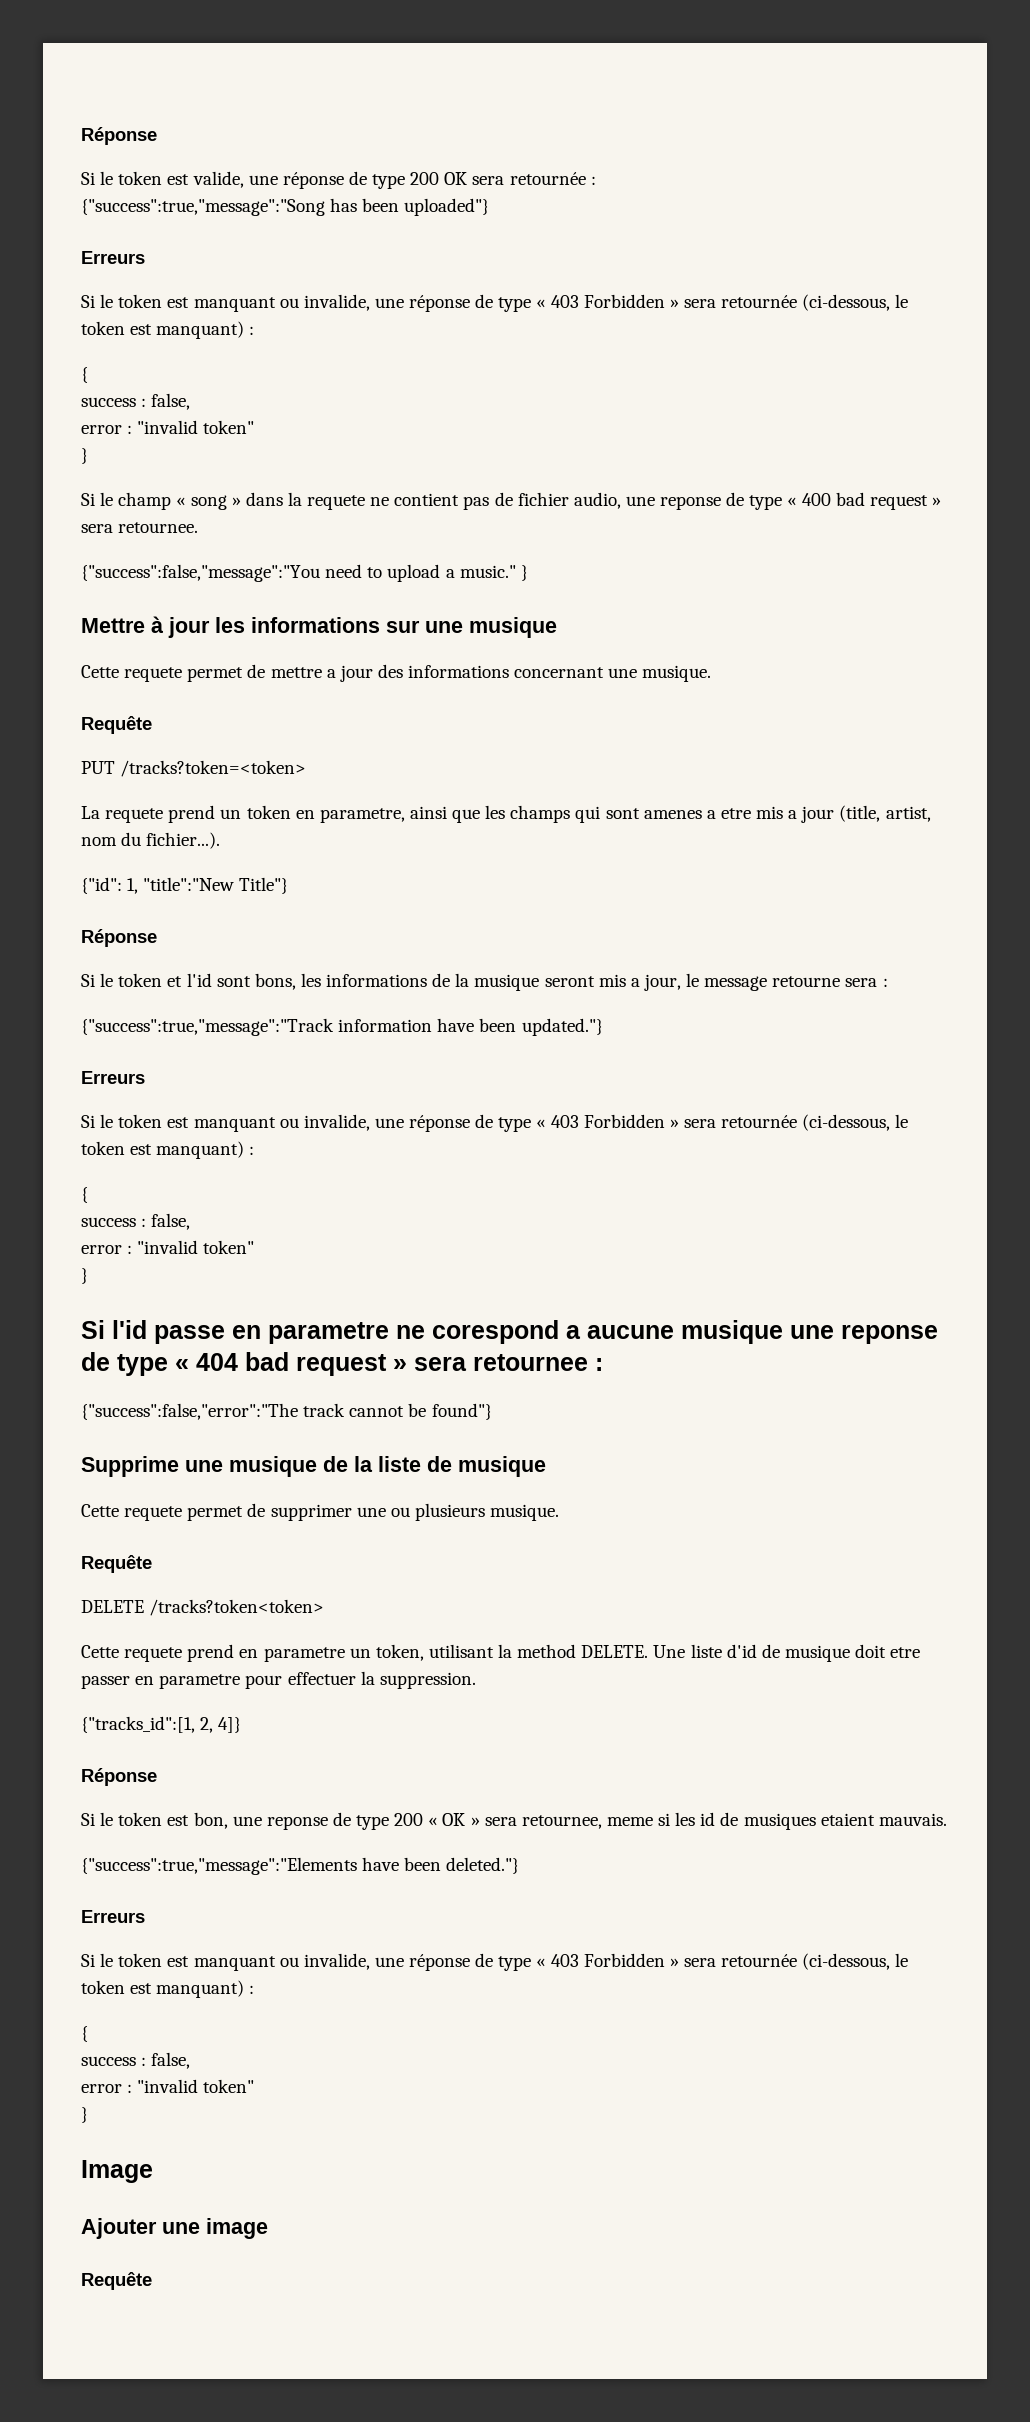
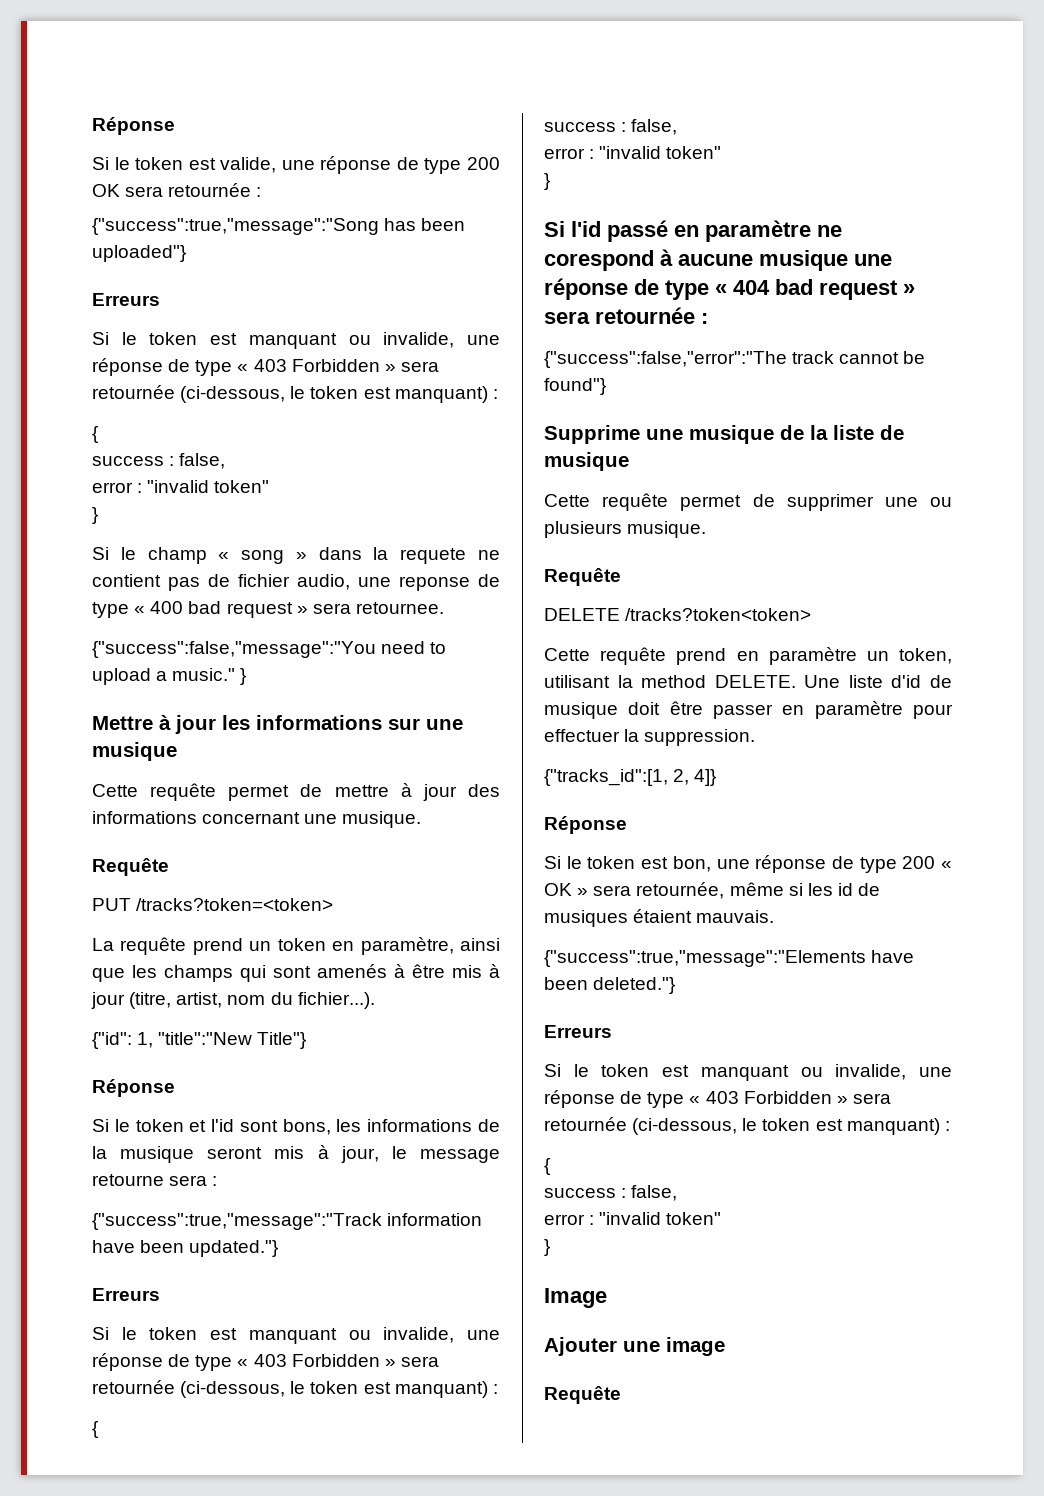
[124,667,183,682] requete -> [150,783,217,801] requête
[326,669,336,678] a -> [400,783,412,797] à
[105,808,164,823] requete -> [120,937,187,955] requête
[319,808,405,823] parametre, -> [360,937,454,955] paramètre,
[643,805,881,823] amenes a etre mis a jour (title, -> [317,964,500,978] [91,992,172,1009] amenés à être mis à jour (titre,
[630,978,640,987] a -> [317,1145,329,1159] à
[154,1322,389,1344] passe en parametre -> [607,220,811,242] passé en paramètre
[566,1325,581,1339] a -> [660,249,673,266] à
[841,1325,938,1344] reponse -> [544,278,628,300] réponse
[473,1354,588,1371] retournee -> [595,307,695,324] retournée
[124,1506,183,1521] requete -> [602,493,669,511] requête
[124,1647,183,1662] requete -> [600,647,667,665] requête
[263,1647,345,1662] parametre -> [768,647,857,665] paramètre
[890,1647,921,1658] etre -> [669,701,703,715] être
[159,1674,241,1689] parametre -> [814,701,903,719] paramètre
[266,1816,328,1830] reponse -> [755,855,827,873] réponse
[521,1815,653,1829] retournee, meme -> [636,882,784,899] retournée, même
[820,1813,875,1826] etaient -> [633,909,693,923] étaient

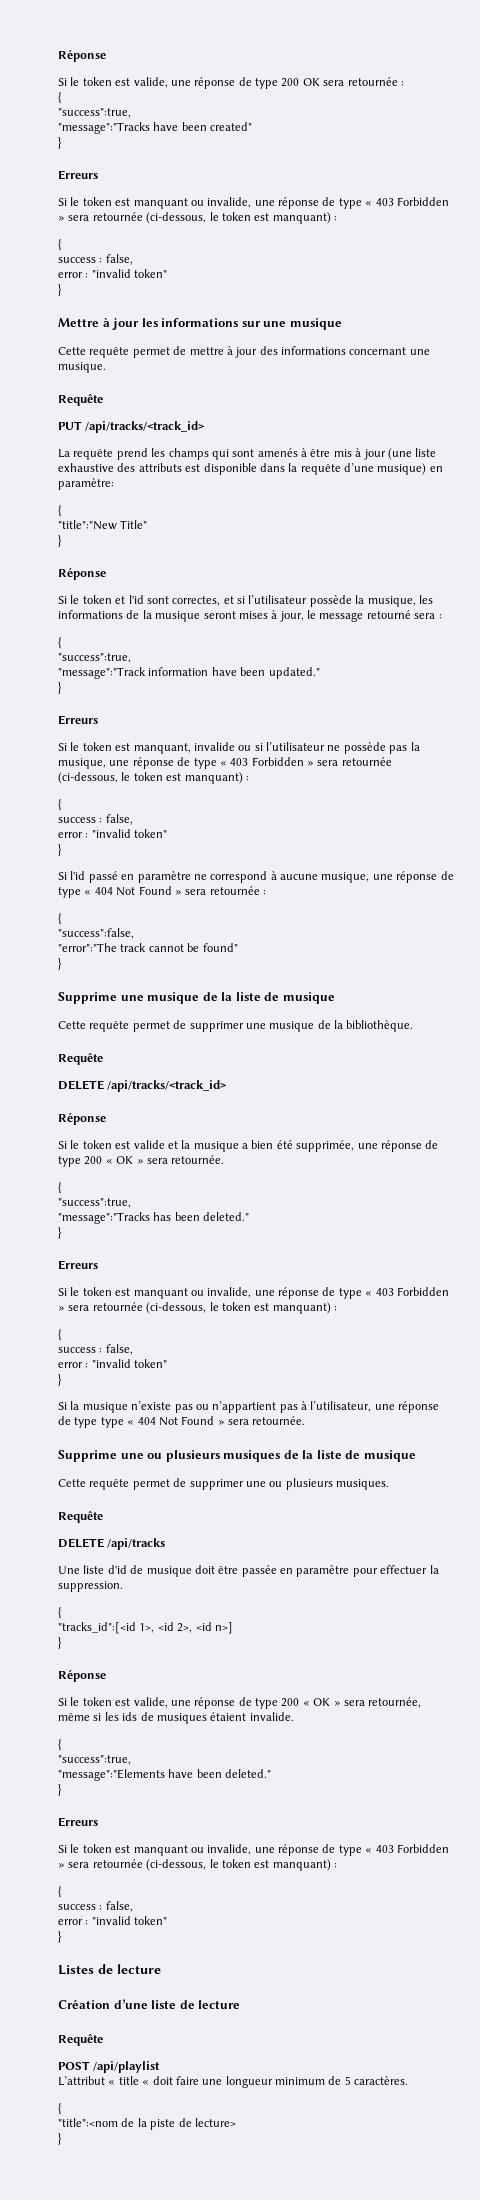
[92,218,466,235] [92,245,186,262] {"success":true,"message":"Song has been uploaded"} -> [58,92,62,104] [58,108,131,118] [58,122,253,134] [58,137,62,149] [58,170,98,180] [58,197,449,209] [58,212,337,224] [58,239,62,251] [58,254,133,265] [58,269,168,278] [58,284,62,296] [58,317,342,330] [58,346,430,358] [58,362,106,373] [58,394,103,406] [58,421,205,433] [58,448,437,460] [58,463,443,475] [58,478,114,490] [58,505,62,517] [58,520,148,530] [58,535,62,547] [58,568,106,580] [58,595,433,607] [58,610,442,622] [58,637,62,649] [58,653,131,663] [58,667,320,679] [58,682,62,694] [58,715,98,725] [58,742,420,754] [58,757,392,769] [58,772,249,784] [58,799,62,811] [58,814,133,825] [58,829,168,838] [58,844,62,856] [58,871,454,883] [58,886,266,898] [58,913,62,925] [58,928,134,939] [58,943,238,952] [58,958,62,970] [58,992,335,1004] [58,1020,414,1032] [58,1053,103,1065] [58,1080,227,1092] [58,1113,106,1125] [58,1140,439,1152] [58,1155,225,1167] [58,1182,62,1194] [58,1198,131,1208] [58,1212,250,1224] [58,1227,62,1239] { // "success":true, // "message":"Tracks have been created" // } // Erreurs // Si le token est manquant ou invalide, une réponse de type « 403 Forbidden » sera retournée (ci-dessous, le token est manquant) : // { // success : false, // error : "invalid token" // } // Mettre à jour les informations sur une musique // Cette requête permet de mettre à jour des informations concernant une musique. // Requête // PUT /api/tracks/<track_id> // La requête prend les champs qui sont amenés à être mis à jour (une liste exhaustive des attributs est disponible dans la requête d’une musique) en paramètre: // { // "title":"New Title" // } // Réponse // Si le token et l'id sont correctes, et si l’utilisateur possède la musique, les informations de la musique seront mises à jour, le message retourné sera : // { // "success":true, // "message":"Track information have been updated." // } // Erreurs // Si le token est manquant, invalide ou si l’utilisateur ne possède pas la musique, une réponse de type « 403 Forbidden » sera retournée (ci-dessous, le token est manquant) : // { // success : false, // error : "invalid token" // } // Si l'id passé en paramètre ne correspond à aucune musique, une réponse de type « 404 Not Found » sera retournée : // { // "success":false, // "error":"The track cannot be found" // } // Supprime une musique de la liste de musique // Cette requête permet de supprimer une musique de la bibliothèque. // Requête // DELETE /api/tracks/<track_id> // Réponse // Si le token est valide et la musique a bien été supprimée, une réponse de type 200 « OK » sera retournée. // { // "success":true, // "message":"Tracks has been deleted." // }
[120,547,500,564] [92,574,500,591] [92,601,444,618] [92,641,447,658] [92,668,247,685] [92,715,463,734] [92,742,177,761] [92,783,500,801] [92,811,422,828] [92,858,169,876] [92,898,334,911] [92,937,500,955] [92,964,500,982] [91,992,375,1009] [92,1032,307,1049] [92,1079,175,1097] [92,1119,500,1135] [92,1145,500,1163] [92,1174,218,1186] [92,1213,483,1230] [92,1240,279,1257] le champ « song » dans la requete ne contient pas de fichier audio, une reponse de type « 400 bad request » sera retournee. // {"success":false,"message":"You need to upload a music." } // Mettre à jour les informations sur une musique // Cette requête permet de mettre à jour des informations concernant une musique. // Requête // PUT /tracks?token=<token> // La requête prend un token en paramètre, ainsi que les champs qui sont amenés à être mis à jour (titre, artist, nom du fichier...). // {"id": 1, "title":"New Title"} // Réponse // Si le token et l'id sont bons, les informations de la musique seront mis à jour, le message retourne sera : // {"success":true,"message":"Track information have been updated."} -> [70,1401,440,1413] [58,1416,306,1428] [58,1450,416,1462] [58,1478,389,1490] [58,1511,103,1523] [58,1538,166,1550] [58,1565,439,1577] [58,1581,123,1592] [58,1607,62,1619] [58,1622,233,1634] [58,1637,62,1649] [58,1670,106,1682] [58,1697,422,1709] [58,1712,294,1724] [58,1739,62,1751] [58,1755,131,1765] [58,1769,272,1781] [58,1784,62,1796] la musique n’existe pas ou n’appartient pas à l’utilisateur, une réponse de type type « 404 Not Found » sera retournée. // Supprime une ou plusieurs musiques de la liste de musique // Cette requête permet de supprimer une ou plusieurs musiques. // Requête // DELETE /api/tracks // Une liste d'id de musique doit être passée en paramètre pour effectuer la suppression. // { // "tracks_id":[<id 1>, <id 2>, <id n>] // } // Réponse // Si le token est valide, une réponse de type 200 « OK » sera retournée, même si les ids de musiques étaient invalide. // { // "success":true, // "message":"Elements have been deleted." // }
[544,220,842,242] [544,249,892,271] [544,278,915,300] [544,307,708,324] [544,351,926,368] [544,378,606,395] [544,425,904,444] [544,452,629,471] [544,493,952,511] [544,521,707,538] [544,568,621,586] [544,608,812,621] [544,647,952,665] [544,675,952,688] [544,701,953,719] [544,729,756,746] [544,769,717,786] [544,816,627,834] [544,855,952,873] [544,882,881,899] [544,909,775,927] [544,950,915,967] [544,977,676,994] [544,1025,612,1038] [544,1064,952,1081] [544,1090,891,1108] [544,1117,950,1135] [544,1158,551,1175] [544,1185,678,1201] [544,1212,722,1225] [544,1239,550,1256] [544,1288,607,1308] [544,1337,725,1356] [544,1386,621,1404] Si l'id passé en paramètre ne corespond à aucune musique une réponse de type « 404 bad request » sera retournée : // {"success":false,"error":"The track cannot be found"} // Supprime une musique de la liste de musique // Cette requête permet de supprimer une ou plusieurs musique. // Requête // DELETE /tracks?token<token> // Cette requête prend en paramètre un token, utilisant la method DELETE. Une liste d'id de musique doit être passer en paramètre pour effectuer la suppression. // {"tracks_id":[1, 2, 4]} // Réponse // Si le token est bon, une réponse de type 200 « OK » sera retournée, même si les id de musiques étaient mauvais. // {"success":true,"message":"Elements have been deleted."} // Erreurs // Si le token est manquant ou invalide, une réponse de type « 403 Forbidden » sera retournée (ci-dessous, le token est manquant) : // { // success : false, // error : "invalid token" // } // Image // Ajouter une image // Requête -> [58,1964,161,1975] [58,1999,241,2009] [58,2034,103,2046] [58,2061,161,2073] [58,2076,409,2088] [58,2103,62,2115] [58,2118,236,2130] [58,2133,62,2145] Listes de lecture // Création d’une liste de lecture // Requête // POST /api/playlist // L’attribut « title « doit faire une longueur minimum de 5 caractères. // { // "title":<nom de la piste de lecture> // }

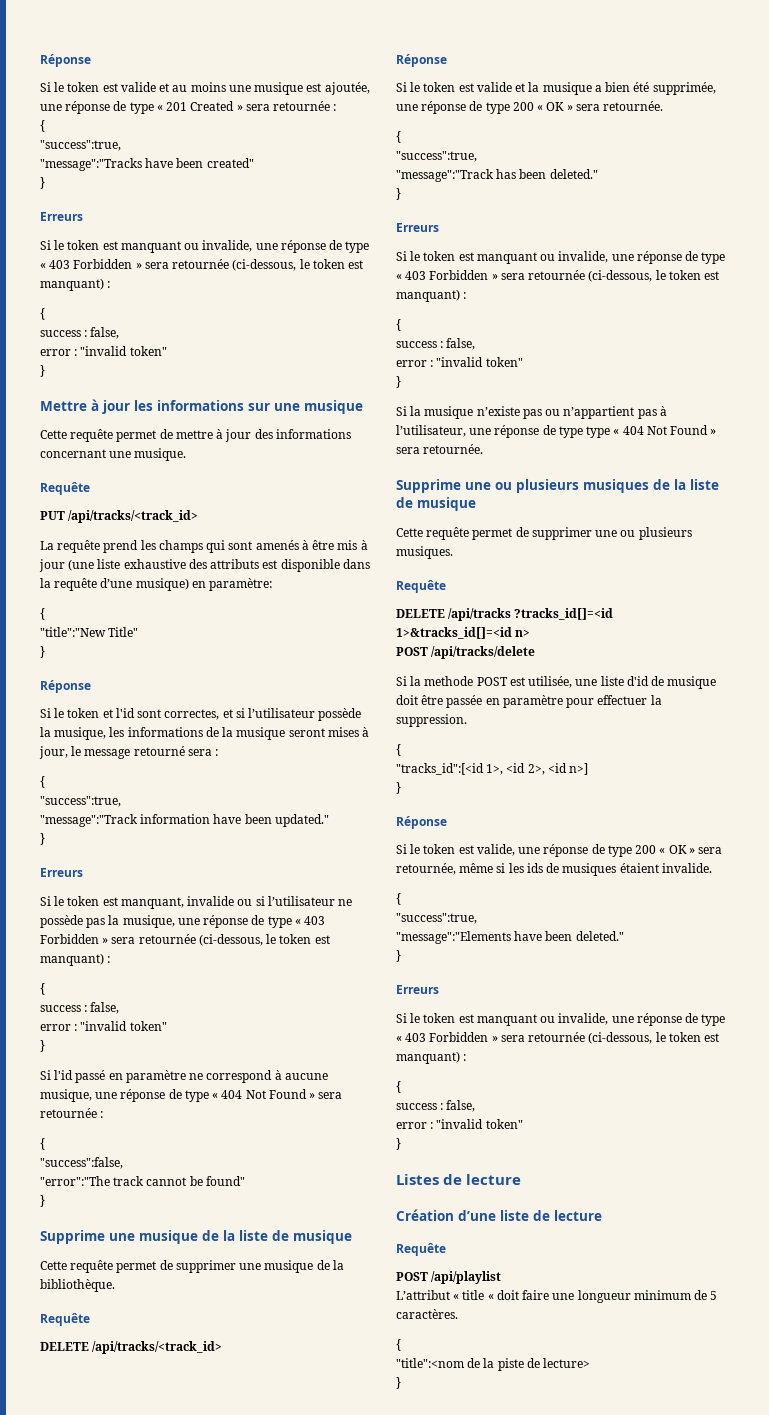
[58,50,106,62] [58,77,320,89] Réponse // Si le token est valide, une réponse de type 200 OK -> [40,54,91,67] [40,82,370,95] [40,101,243,114] Réponse // Si le token est valide et au moins une musique est ajoutée, une réponse de type « 201 Created »
[58,1212,150,1224] "message":"Tracks -> [396,169,494,182] "message":"Track
[58,1566,80,1574] // Une -> [514,608,614,620] [396,627,531,639] [396,646,536,659] [396,676,598,688] ?tracks_id[]=<id 1>&tracks_id[]=<id n> // POST /api/tracks/delete // Si la methode POST est utilisée, une

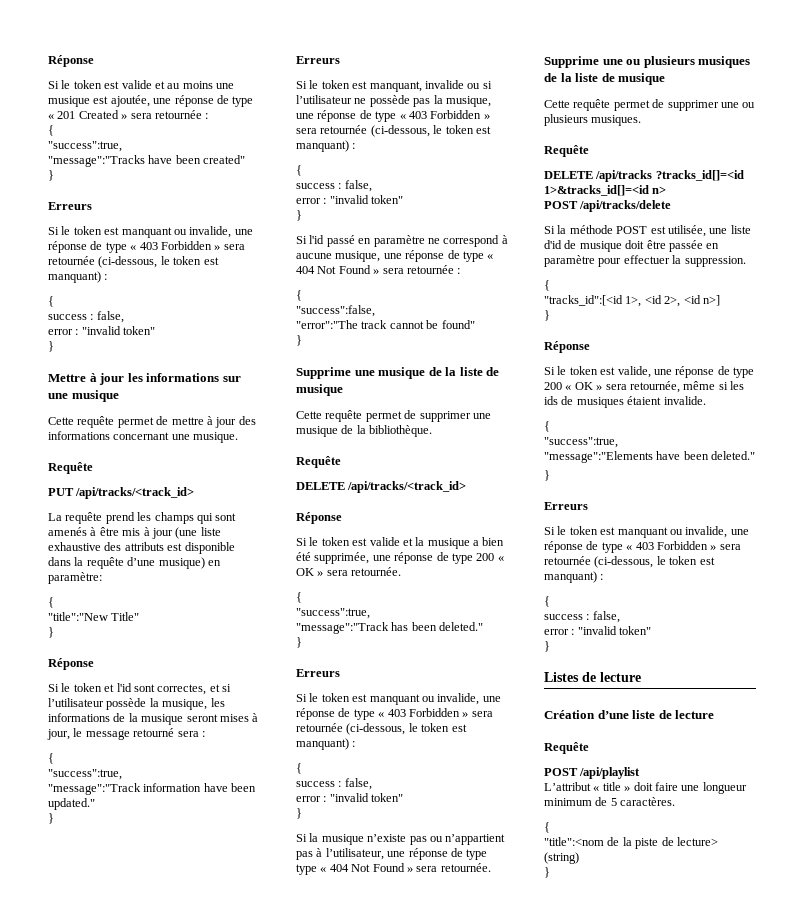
[424,676,474,686] methode -> [569,225,613,234] méthode
[487,1294,494,1300] « -> [624,786,631,791] »
(591, 1363) none -> [544,852,579,864] (string)

